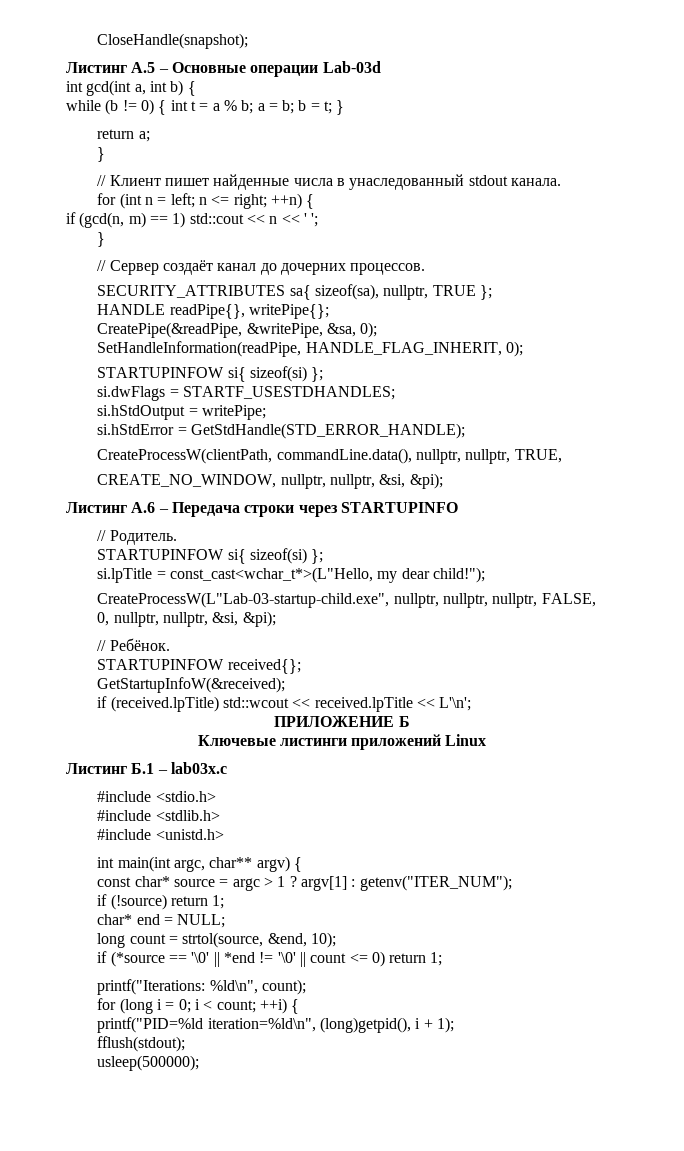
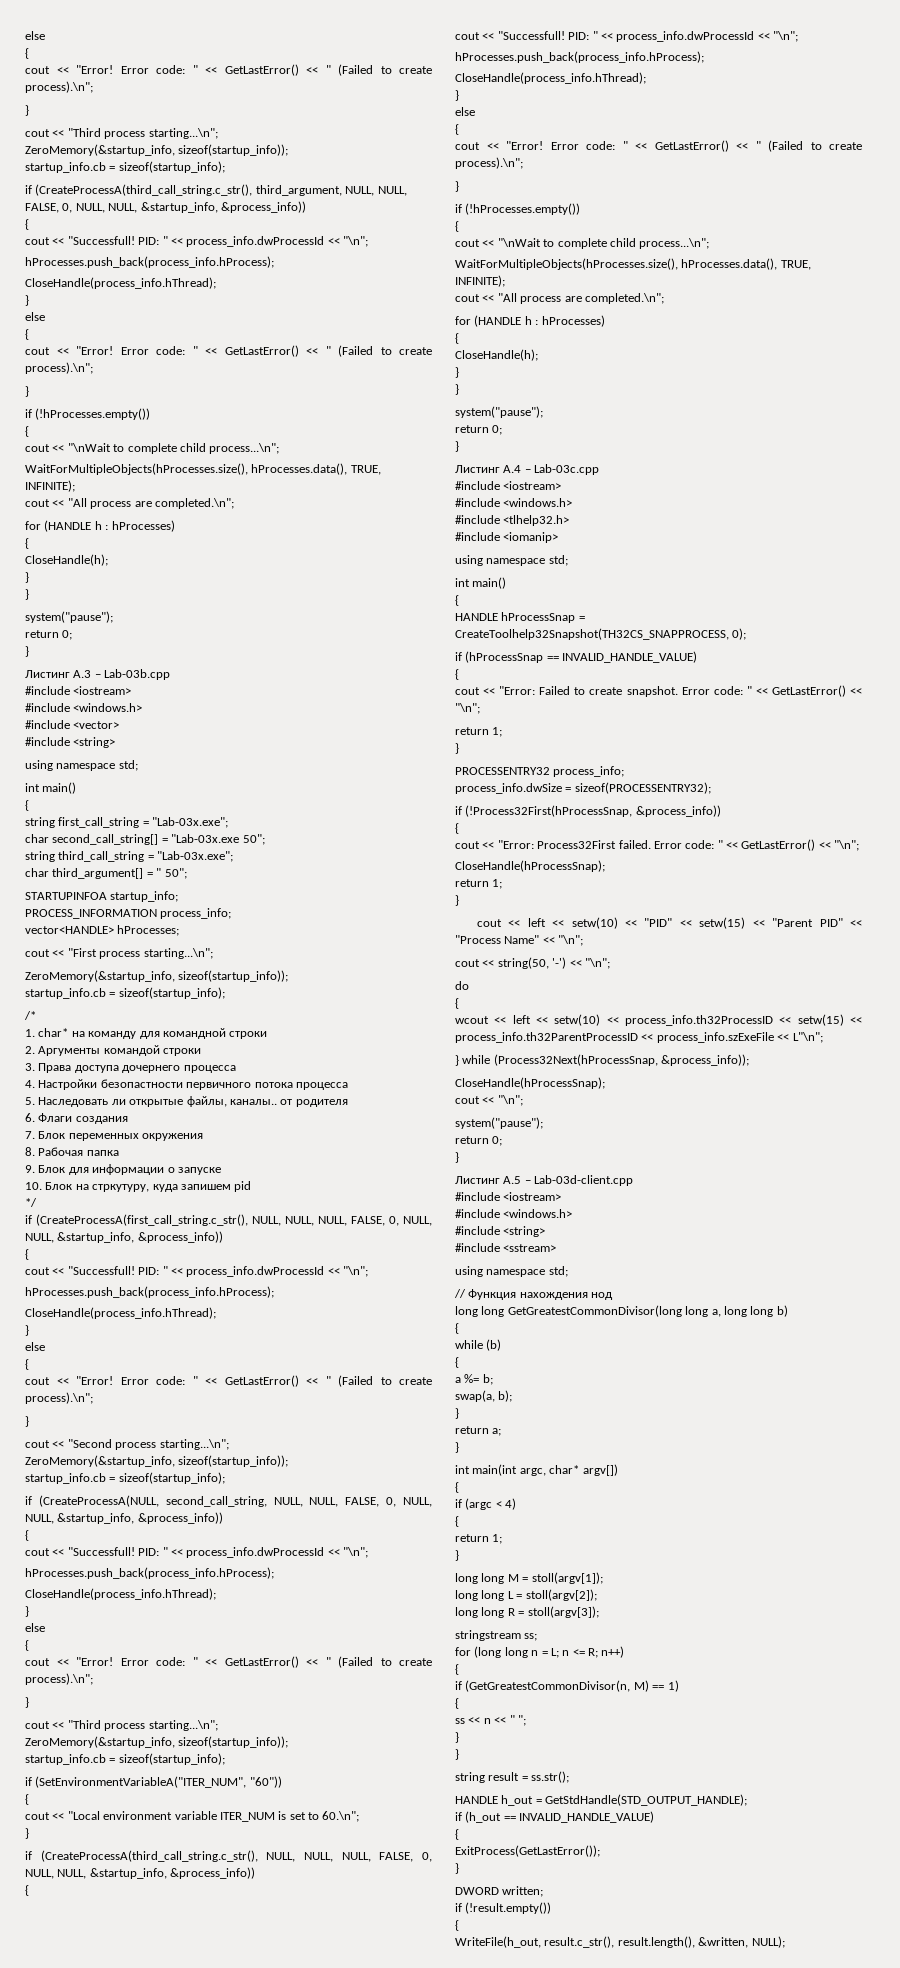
[97,33,249,49] [66,61,381,77] [66,80,167,96] CloseHandle(snapshot); // Листинг А.5 – Основные операции Lab-03d // int gcd(int a, int -> [25,31,45,40] [25,48,29,59] [25,64,432,76] [25,81,93,93] [25,105,29,116] [25,128,218,139] [25,144,289,156] [25,161,225,173] [25,184,407,196] [25,201,306,213] [25,219,29,230] [25,236,368,247] [25,256,274,268] [25,277,216,289] [25,295,29,306] [25,312,45,321] [25,329,29,340] [25,345,432,357] [25,362,93,374] [25,386,29,397] [25,408,151,420] [25,426,29,437] [25,443,280,454] [25,463,381,475] [25,480,75,492] [25,498,234,509] [25,520,175,532] [25,538,29,549] [25,554,108,566] [25,572,29,583] [25,589,29,600] [25,611,113,623] [25,630,73,640] [25,646,29,657] [25,669,171,680] [25,686,132,695] [25,703,143,712] [25,720,120,729] [25,737,116,748] [25,760,138,771] [25,782,77,794] [25,800,29,811] [25,817,229,828] [25,834,265,845] [25,851,234,862] [25,868,187,879] [25,891,179,902] [25,908,232,919] [25,925,180,936] [25,948,213,959] [25,970,289,982] [25,987,225,999] [24,1011,36,1020] [25,1028,268,1039] [25,1045,202,1056] [25,1063,236,1073] [25,1079,348,1090] [25,1096,348,1107] [25,1113,128,1124] [25,1131,204,1141] [25,1147,119,1156] [25,1164,221,1175] [25,1181,252,1192] [25,1198,37,1207] [25,1214,432,1226] [25,1231,223,1243] [25,1249,29,1260] [25,1266,368,1277] [25,1286,274,1298] [25,1307,216,1319] [25,1325,29,1336] [25,1342,45,1351] [25,1359,29,1370] [25,1375,432,1387] [25,1392,93,1404] [25,1416,29,1427] [25,1439,229,1450] [25,1455,289,1467] [25,1472,225,1484] [25,1495,432,1507] [25,1512,223,1524] [25,1530,29,1541] [25,1547,368,1558] [25,1567,274,1579] [25,1588,216,1600] [25,1606,29,1617] [25,1623,45,1632] [25,1640,29,1651] [25,1656,432,1668] [25,1673,93,1685] [25,1697,29,1708] [25,1720,218,1731] [25,1736,289,1748] [25,1753,225,1765] [25,1776,282,1788] [25,1794,29,1805] [25,1811,360,1822] [25,1828,29,1839] [25,1850,433,1862] [25,1867,256,1879] [25,1885,29,1896] [455,31,798,42] [455,51,704,63] [455,72,646,84] [455,90,459,101] [455,107,475,116] [455,124,459,135] [455,140,862,152] [455,157,523,169] [455,181,459,192] [455,203,581,215] [455,221,459,232] [455,238,710,249] [455,258,811,270] [455,275,505,287] [455,293,664,304] [455,315,605,327] [455,333,459,344] [455,349,538,361] [455,367,459,378] [455,384,459,395] [455,406,543,418] [455,425,503,435] [455,441,459,452] [455,464,600,475] [455,481,562,490] [455,498,573,507] [455,515,570,526] [455,532,559,543] [455,555,568,566] [455,577,507,589] [455,595,459,606] [455,612,585,623] [455,628,747,640] [455,651,698,663] [455,669,459,680] [455,685,862,697] [455,703,480,714] [455,727,503,737] [455,743,459,754] [455,766,625,777] [455,782,711,794] [455,805,721,817] [455,823,459,834] [455,839,860,851] [455,860,605,872] [455,879,503,889] [455,895,459,906] [476,917,862,929] [455,935,584,946] [455,957,610,969] [455,981,469,990] [455,998,459,1009] [455,1014,862,1026] [455,1032,823,1043] [455,1054,750,1066] [455,1077,605,1089] [455,1095,523,1106] [455,1117,543,1129] [455,1136,503,1146] [455,1152,459,1163] [455,1175,634,1186] [455,1192,562,1201] [455,1209,573,1218] [455,1226,546,1237] [455,1243,557,1252] [455,1266,568,1277] [454,1289,614,1300] [455,1305,774,1317] else // { // cout << "Error! Error code: " << GetLastError() << " (Failed to create process).\n"; // } // cout << "Third process starting...\n"; // ZeroMemory(&startup_info, sizeof(startup_info)); // startup_info.cb = sizeof(startup_info); // if (CreateProcessA(third_call_string.c_str(), third_argument, NULL, NULL, FALSE, 0, NULL, NULL, &startup_info, &process_info)) // { // cout << "Successfull! PID: " << process_info.dwProcessId << "\n"; // hProcesses.push_back(process_info.hProcess); // CloseHandle(process_info.hThread); // } // else // { // cout << "Error! Error code: " << GetLastError() << " (Failed to create process).\n"; // } // if (!hProcesses.empty()) // { // cout << "\nWait to complete child process...\n"; // WaitForMultipleObjects(hProcesses.size(), hProcesses.data(), TRUE, INFINITE); // cout << "All process are completed.\n"; // for (HANDLE h : hProcesses) // { // CloseHandle(h); // } // } // system("pause"); // return 0; // } // Листинг А.3 – Lab-03b.cpp // #include <iostream> // #include <windows.h> // #include <vector> // #include <string> // using namespace std; // int main() // { // string first_call_string = "Lab-03x.exe"; // char second_call_string[] = "Lab-03x.exe 50"; // string third_call_string = "Lab-03x.exe"; // char third_argument[] = " 50"; // STARTUPINFOA startup_info; // PROCESS_INFORMATION process_info; // vector<HANDLE> hProcesses; // cout << "First process starting...\n"; // ZeroMemory(&startup_info, sizeof(startup_info)); // startup_info.cb = sizeof(startup_info); // /* // 1. char* на команду для командной строки // 2. Аргументы командой строки // 3. Права доступа дочернего процесса // 4. Настройки безопастности первичного потока процесса // 5. Наследовать ли открытые файлы, каналы.. от родителя // 6. Флаги создания // 7. Блок переменных окружения // 8. Рабочая папка // 9. Блок для информации о запуске // 10. Блок на стркутуру, куда запишем pid // */ // if (CreateProcessA(first_call_string.c_str(), NULL, NULL, NULL, FALSE, 0, NULL, NULL, &startup_info, &process_info)) // { // cout << "Successfull! PID: " << process_info.dwProcessId << "\n"; // hProcesses.push_back(process_info.hProcess); // CloseHandle(process_info.hThread); // } // else // { // cout << "Error! Error code: " << GetLastError() << " (Failed to create process).\n"; // } // cout << "Second process starting...\n"; // ZeroMemory(&startup_info, sizeof(startup_info)); // startup_info.cb = sizeof(startup_info); // if (CreateProcessA(NULL, second_call_string, NULL, NULL, FALSE, 0, NULL, NULL, &startup_info, &process_info)) // { // cout << "Successfull! PID: " << process_info.dwProcessId << "\n"; // hProcesses.push_back(process_info.hProcess); // CloseHandle(process_info.hThread); // } // else // { // cout << "Error! Error code: " << GetLastError() << " (Failed to create process).\n"; // } // cout << "Third process starting...\n"; // ZeroMemory(&startup_info, sizeof(startup_info)); // startup_info.cb = sizeof(startup_info); // if (SetEnvironmentVariableA("ITER_NUM", "60")) // { // cout << "Local environment variable ITER_NUM is set to 60.\n"; // } // if (CreateProcessA(third_call_string.c_str(), NULL, NULL, NULL, FALSE, 0, NULL, NULL, &startup_info, &process_info)) // { // cout << "Successfull! PID: " << process_info.dwProcessId << "\n"; // hProcesses.push_back(process_info.hProcess); // CloseHandle(process_info.hThread); // } // else // { // cout << "Error! Error code: " << GetLastError() << " (Failed to create process).\n"; // } // if (!hProcesses.empty()) // { // cout << "\nWait to complete child process...\n"; // WaitForMultipleObjects(hProcesses.size(), hProcesses.data(), TRUE, INFINITE); // cout << "All process are completed.\n"; // for (HANDLE h : hProcesses) // { // CloseHandle(h); // } // } // system("pause"); // return 0; // } // Листинг А.4 – Lab-03с.cpp // #include <iostream> // #include <windows.h> // #include <tlhelp32.h> // #include <iomanip> // using namespace std; // int main() // { // HANDLE hProcessSnap = CreateToolhelp32Snapshot(TH32CS_SNAPPROCESS, 0); // if (hProcessSnap == INVALID_HANDLE_VALUE) // { // cout << "Error: Failed to create snapshot. Error code: " << GetLastError() << "\n"; // return 1; // } // PROCESSENTRY32 process_info; // process_info.dwSize = sizeof(PROCESSENTRY32); // if (!Process32First(hProcessSnap, &process_info)) // { // cout << "Error: Process32First failed. Error code: " << GetLastError() << "\n"; // CloseHandle(hProcessSnap); // return 1; // } // cout << left << setw(10) << "PID" << setw(15) << "Parent PID" << "Process Name" << "\n"; // cout << string(50, '-') << "\n"; // do // { // wcout << left << setw(10) << process_info.th32ProcessID << setw(15) << process_info.th32ParentProcessID << process_info.szExeFile << L"\n"; // } while (Process32Next(hProcessSnap, &process_info)); // CloseHandle(hProcessSnap); // cout << "\n"; // system("pause"); // return 0; // } // Листинг А.5 – Lab-03d-client.cpp // #include <iostream> // #include <windows.h> // #include <string> // #include <sstream> // using namespace std; // // Функция нахождения нод // long long GetGreatestCommonDivisor(long long a, long long
(184, 88) none -> (788, 1311) //
[105,99,345,115] [97,129,150,142] [97,147,106,162] [97,174,561,190] [97,193,315,209] [66,212,146,228] (b != 0) { int t = a % b; a = b; b = t; } // return a; // } // // Клиент пишет найденные числа в унаследованный stdout канала. // for (int n = left; n <= right; ++n) { // if (gcd(n, m) -> [486,1339,502,1351] [455,1357,459,1368] [455,1374,493,1385] [455,1390,513,1402] [455,1408,459,1419] [455,1426,502,1436] [455,1442,459,1453] [455,1464,618,1476] [455,1482,459,1493] [455,1498,517,1510] [455,1516,459,1527] [455,1534,503,1544] [455,1550,459,1561] [455,1572,603,1584] [455,1589,597,1601] [455,1606,599,1618] [455,1630,538,1641] [455,1646,625,1658] [455,1664,459,1675] [455,1680,649,1692] (b) // { // a %= b; // swap(a, b); // } // return a; // } // int main(int argc, char* argv[]) // { // if (argc < 4) // { // return 1; // } // long long M = stoll(argv[1]); // long long L = stoll(argv[2]); // long long R = stoll(argv[3]); // stringstream ss; // for (long long n = L; n <= R; n++) // { // if (GetGreatestCommonDivisor(n, M)
[189,213,244,224] std::cout -> [455,1698,459,1709] [455,1718,465,1724] // { // ss
[303,213,319,227] [97,232,106,247] [97,260,426,275] [97,284,492,300] [97,304,329,319] [97,322,378,338] [97,341,523,357] [97,366,324,382] [97,386,395,401] [97,405,266,420] [97,423,465,439] [97,448,562,464] [97,473,443,489] [66,502,458,517] [97,530,177,545] [97,548,324,564] [97,567,485,583] [97,592,596,608] [97,611,276,627] [97,638,170,651] [97,659,301,674] [97,677,286,693] [97,696,472,712] [274,716,410,727] [197,734,487,750] [66,762,227,774] [97,791,216,802] [97,810,220,821] [97,829,224,840] [97,856,302,872] [97,875,512,891] [97,894,225,910] [97,914,226,928] [97,932,336,948] [97,951,443,967] [97,979,306,995] [97,998,300,1014] [97,1017,454,1033] [97,1036,186,1052] [97,1055,200,1071] ' '; // } // // Сервер создаёт канал до дочерних процессов. // SECURITY_ATTRIBUTES sa{ sizeof(sa), nullptr, TRUE }; // HANDLE readPipe{}, writePipe{}; // CreatePipe(&readPipe, &writePipe, &sa, 0); // SetHandleInformation(readPipe, HANDLE_FLAG_INHERIT, 0); // STARTUPINFOW si{ sizeof(si) }; // si.dwFlags = STARTF_USESTDHANDLES; // si.hStdOutput = writePipe; // si.hStdError = GetStdHandle(STD_ERROR_HANDLE); // CreateProcessW(clientPath, commandLine.data(), nullptr, nullptr, TRUE, // CREATE_NO_WINDOW, nullptr, nullptr, &si, &pi); // Листинг А.6 – Передача строки через STARTUPINFO // // Родитель. // STARTUPINFOW si{ sizeof(si) }; // si.lpTitle = const_cast<wchar_t*>(L"Hello, my dear child!"); // CreateProcessW(L"Lab-03-startup-child.exe", nullptr, nullptr, nullptr, FALSE, // 0, nullptr, nullptr, &si, &pi); // // Ребёнок. // STARTUPINFOW received{}; // GetStartupInfoW(&received); // if (received.lpTitle) std::wcout << received.lpTitle << L'\n'; // ПРИЛОЖЕНИЕ Б // Ключевые листинги приложений Linux // Листинг Б.1 – lab03x.c // #include <stdio.h> // #include <stdlib.h> // #include <unistd.h> // int main(int argc, char** argv) { // const char* source = argc > 1 ? argv[1] : getenv("ITER_NUM"); // if (!source) return 1; // char* end = NULL; // long count = strtol(source, &end, 10); // if (*source == '\0' || *end != '\0' || count <= 0) return 1; // printf("Iterations: %ld\n", count); // for (long i = 0; i < count; ++i) { // printf("PID=%ld iteration=%ld\n", (long)getpid(), i + 1); // fflush(stdout); // usleep(500000); -> [509,1715,526,1726] [455,1732,459,1743] [455,1749,459,1760] [455,1771,570,1783] [455,1794,748,1806] [455,1811,655,1823] [455,1829,459,1840] [455,1845,600,1857] [455,1863,459,1874] [455,1886,544,1897] [455,1902,552,1914] [455,1920,459,1931] [455,1936,785,1948] " "; // } // } // string result = ss.str(); // HANDLE h_out = GetStdHandle(STD_OUTPUT_HANDLE); // if (h_out == INVALID_HANDLE_VALUE) // { // ExitProcess(GetLastError()); // } // DWORD written; // if (!result.empty()) // { // WriteFile(h_out, result.c_str(), result.length(), &written, NULL);

